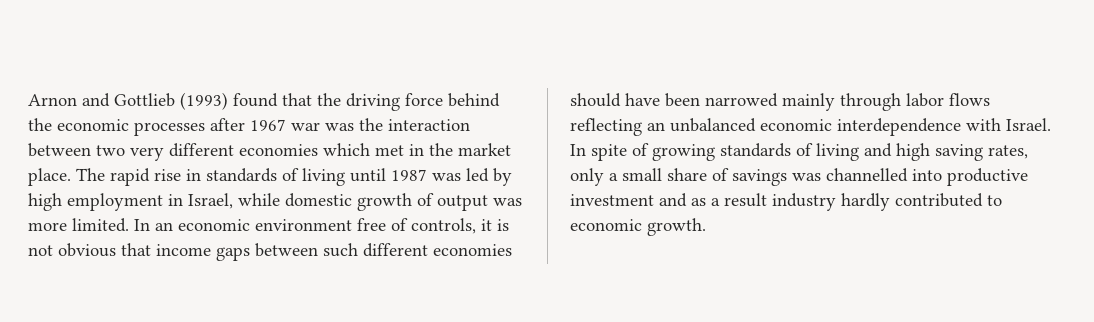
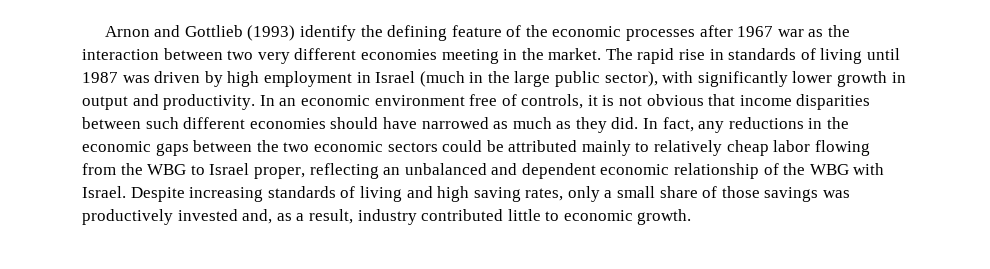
[233,93,500,111] found that the driving force behind -> [299,25,522,41] identify the defining feature of
[325,123,354,131] was -> [808,29,824,37] as
[323,143,511,156] [28,168,71,186] which met in the market place. -> [441,48,602,64] meeting in the market.
[466,168,489,182] led -> [154,71,201,83] driven
[188,193,522,211] [28,218,129,232] Israel, while domestic growth of output was more limited. -> [375,71,906,87] [82,94,256,110] Israel (much in the large public sector), with significantly lower growth in output and productivity.
[216,247,250,261] gaps -> [796,94,871,110] disparities
[665,93,990,111] [570,118,1051,136] [570,143,715,161] been narrowed mainly through labor flows reflecting an unbalanced economic interdependence with Israel. In spite of growing -> [421,117,850,133] [82,140,870,156] [82,163,885,179] [82,186,264,202] narrowed as much as they did. In fact, any reductions in the economic gaps between the two economic sectors could be attributed mainly to relatively cheap labor flowing from the WBG to Israel proper, reflecting an unbalanced and dependent economic relationship of the WBG with Israel. Despite increasing
(729, 174) none -> [721,186,760,198] those
[826,168,1028,186] [570,193,983,211] channelled into productive investment and as a result industry hardly contributed -> [82,209,541,225] productively invested and, as a result, industry contributed little

